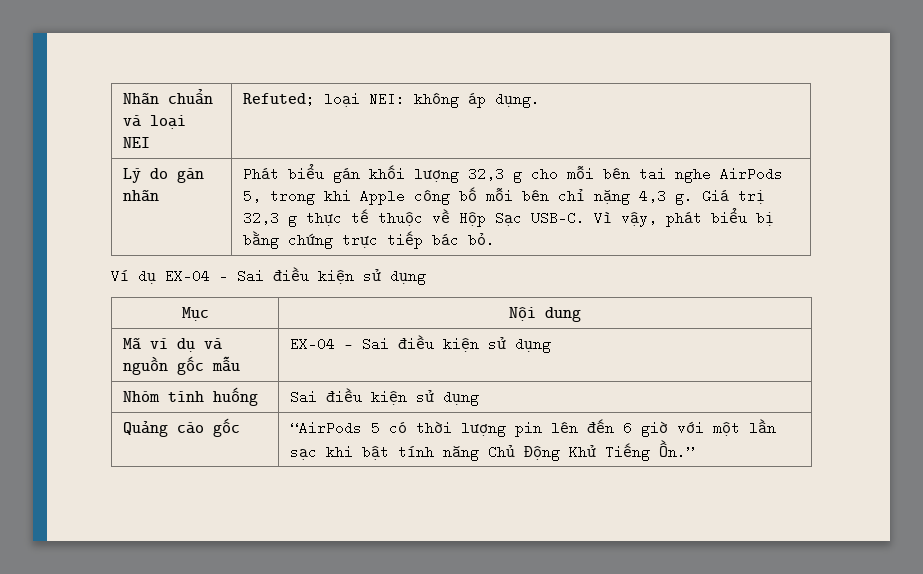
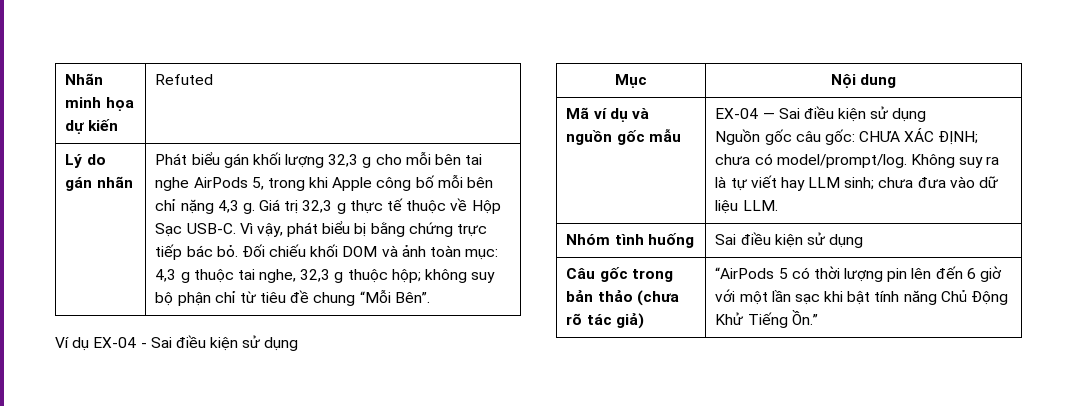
[167,89,213,105] [122,115,186,129] [122,137,150,148] [242,92,540,108] chuẩn và loại NEI | Refuted; loại NEI: không áp dụng. -> [65,97,134,111] [65,119,118,134] [155,74,214,85] minh họa dự kiến | Refuted
(495, 240) none -> [241,244,499,260] [155,269,496,283] [155,289,430,306] Đối chiếu khối DOM và ảnh toàn mục: 4,3 g thuộc tai nghe, 32,3 g thuộc hộp; không suy bộ phận chỉ từ tiêu đề chung “Mỗi Bên”.
(551, 345) none -> [715,128,979,145] [715,153,1000,168] [715,175,1000,191] [715,200,778,214] // Nguồn gốc câu gốc: CHƯA XÁC ĐỊNH; chưa có model/prompt/log. Không suy ra là tự viết hay LLM sinh; chưa đưa vào dữ liệu LLM.
[122,418,240,437] Quảng cáo gốc -> [566,267,673,282] [566,290,679,306] [566,313,644,329] Câu gốc trong bản thảo (chưa rõ tác giả)

